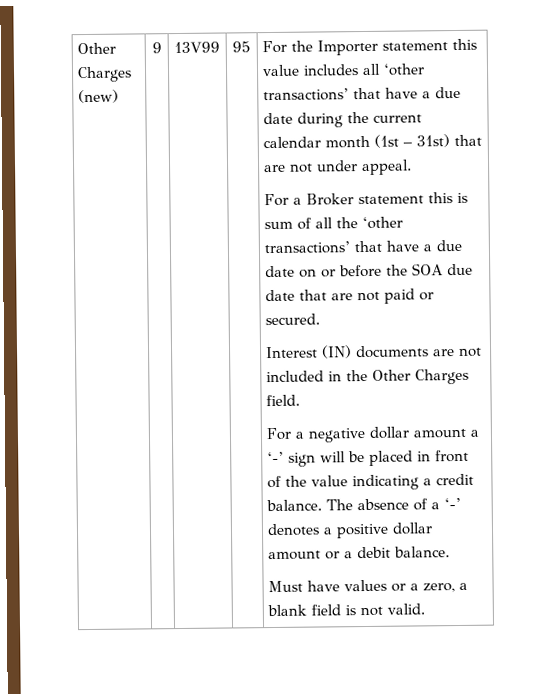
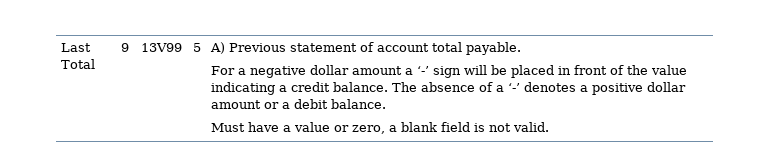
[77,42,117,55] [77,66,133,83] [78,89,120,104] Other Charges (new) -> [61,43,92,52] [61,59,96,69] Last Total
[232,41,251,53] [262,38,478,56] [262,63,426,77] [263,86,462,102] [263,111,423,128] [263,134,483,149] [264,159,413,176] [264,192,469,207] [264,216,404,230] [264,239,463,255] [265,263,474,278] [265,288,435,304] [265,313,321,326] [266,345,483,359] [266,368,470,385] [266,394,301,407] 95 | For the Importer statement this value includes all ‘other transactions’ that have a due date during the current calendar month (1st – 31st) that are not under appeal. // For a Broker statement this is sum of all the ‘other transactions’ that have a due date on or before the SOA due date that are not paid or secured. // Interest (IN) documents are not included in the Other Charges field. -> [193,43,201,52] [210,42,522,55] 5 | A) Previous statement of account total payable.
[344,579,420,592] values or a -> [283,122,350,132] a value or

